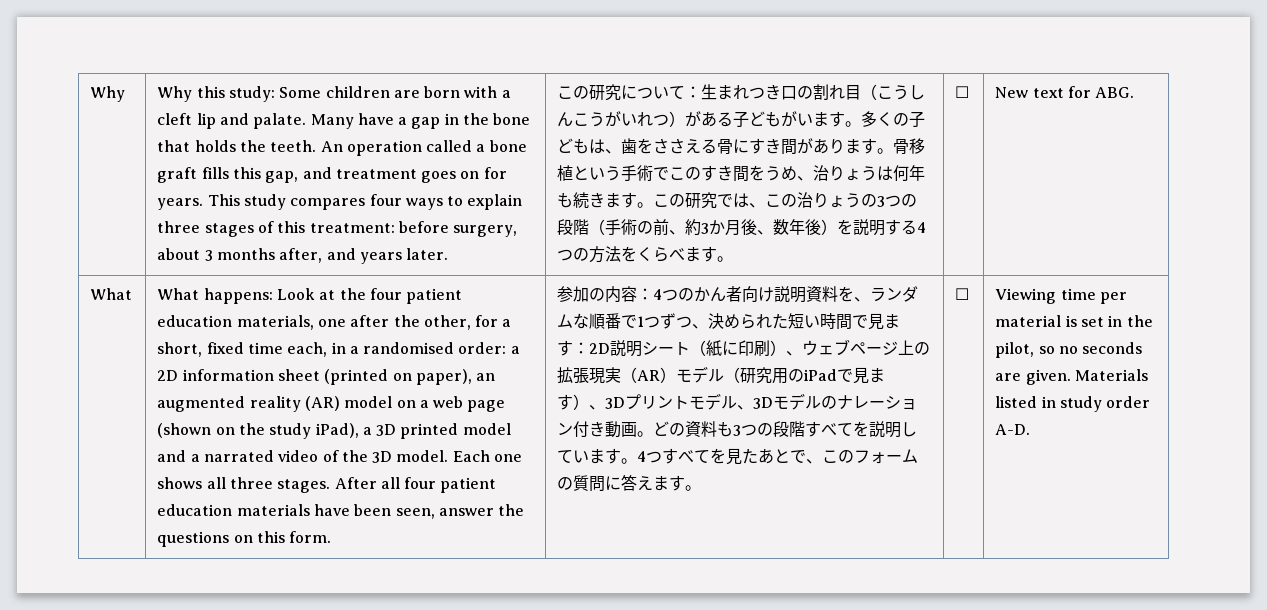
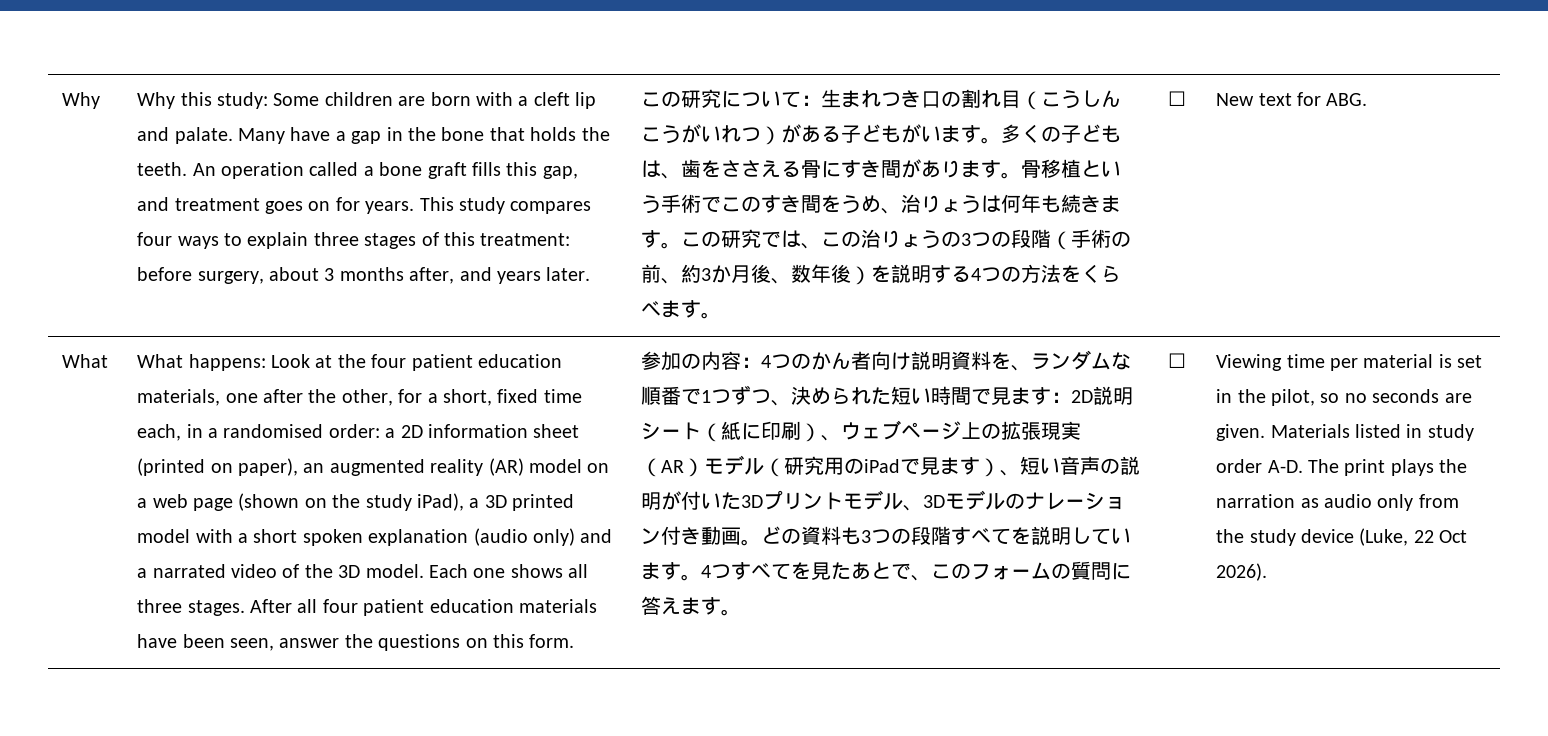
(511, 429) none -> [195,528,575,546] with a short spoken explanation (audio only)
(606, 407) none -> [1020,456,1141,475] [641,491,742,510] 短い音声の説明が付いた
(1031, 429) none -> [1307,459,1468,476] [1216,494,1459,511] [1216,528,1468,546] [1216,563,1268,581] The print plays the narration as audio only from the study device (Luke, 22 Oct 2026).

